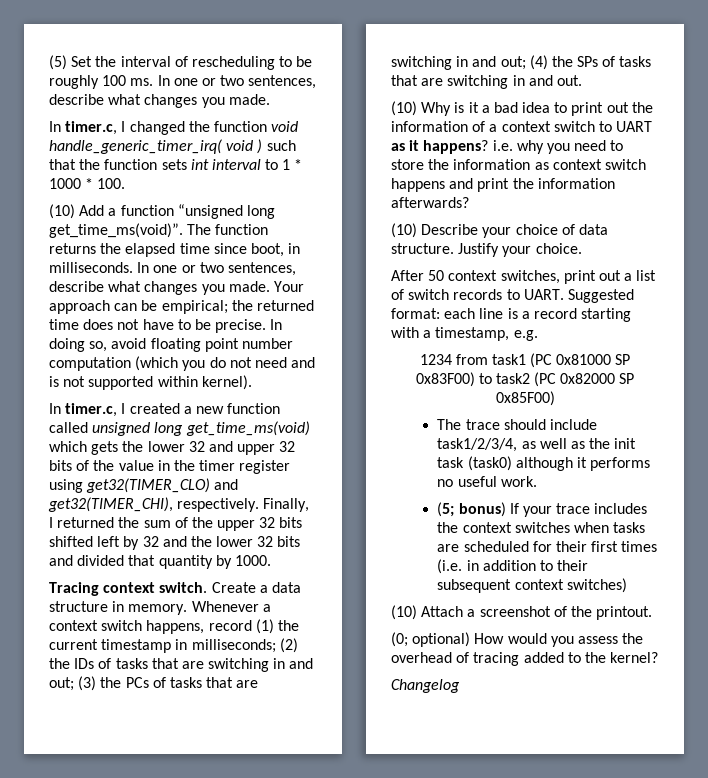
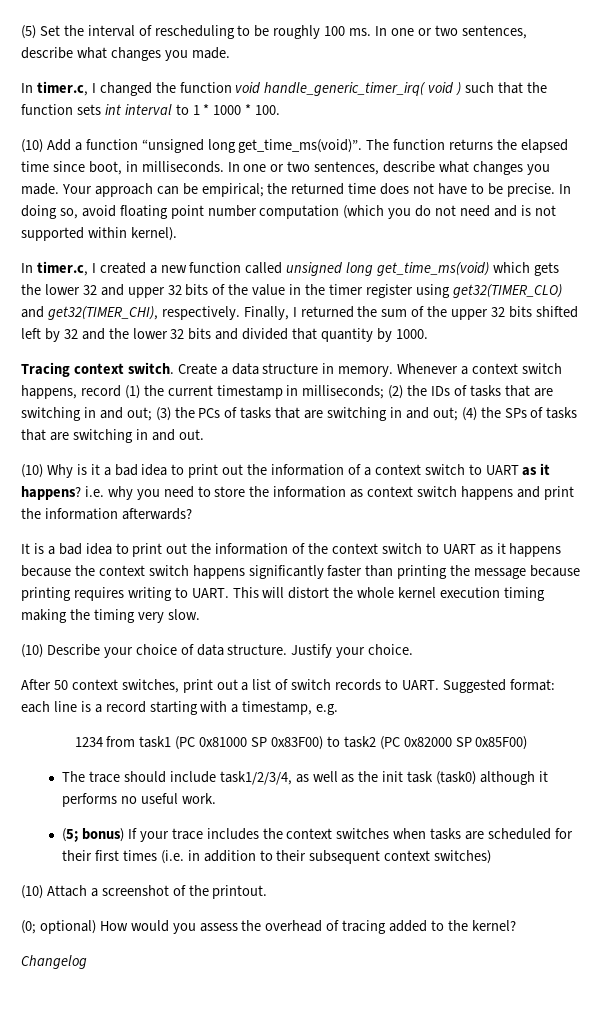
(469, 202) none -> [21,543,562,557] [21,565,581,579] [21,587,545,601] [21,609,200,623] // It is a bad idea to print out the information of the context switch to UART as it happens because the context switch happens significantly faster than printing the message because printing requires writing to UART. This will distort the whole kernel execution timing making the timing very slow.

